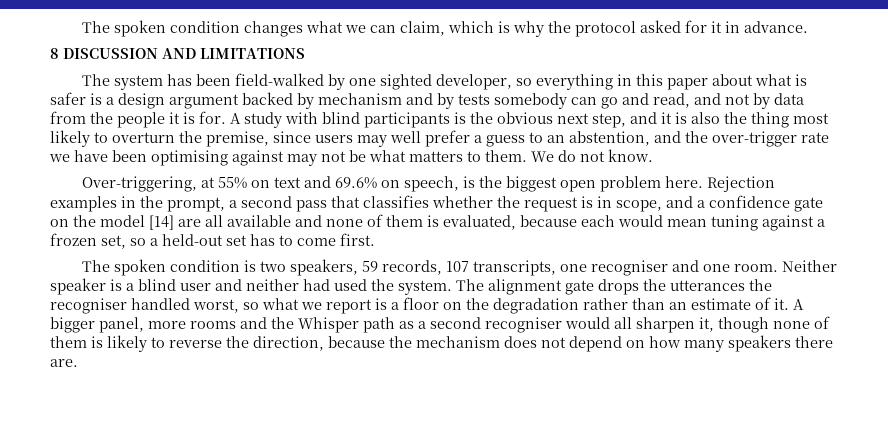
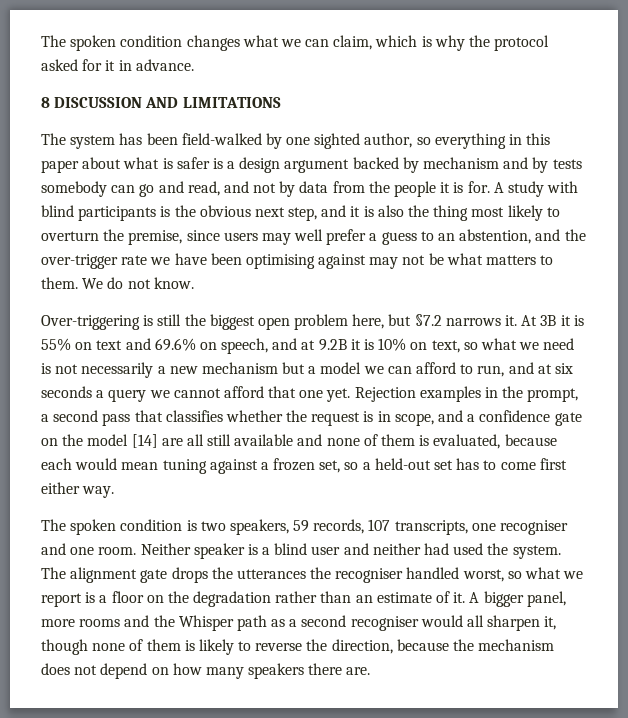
[435,74,512,90] developer, -> [364,133,413,148] author,
[81,176,215,192] Over-triggering, at -> [41,314,584,330] Over-triggering is still the biggest open problem here, but §7.2 narrows it. At 3B it is
[462,176,703,192] is the biggest open problem here. -> [272,338,575,353] [41,362,573,378] [41,386,351,402] and at 9.2B it is 10% on text, so what we need is not necessarily a new mechanism but a model we can afford to run, and at six seconds a query we cannot afford that one yet.
(223, 221) none -> [207,434,232,446] still
[340,233,375,246] first. -> [539,458,567,470] [41,482,115,498] first either way.

